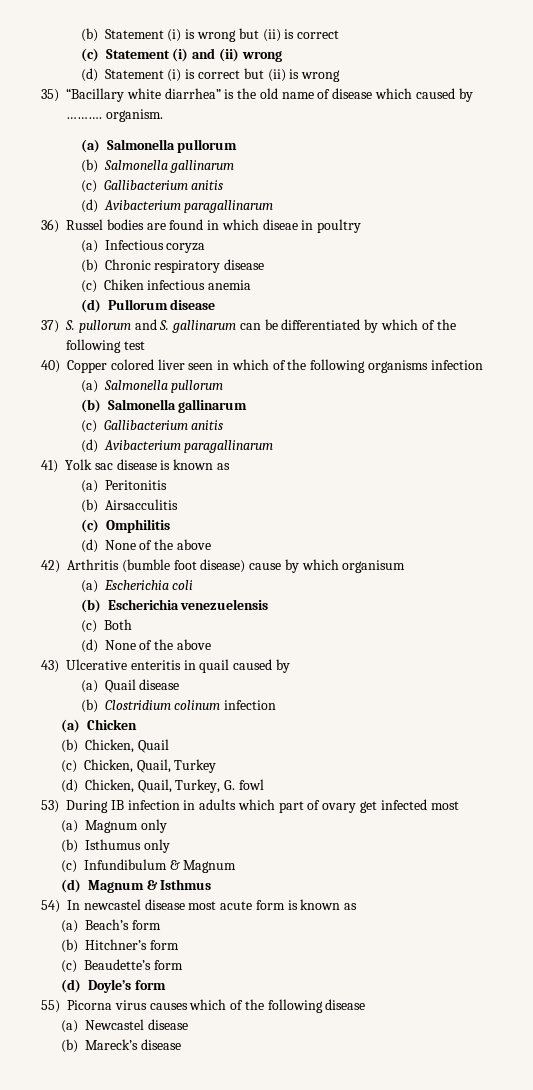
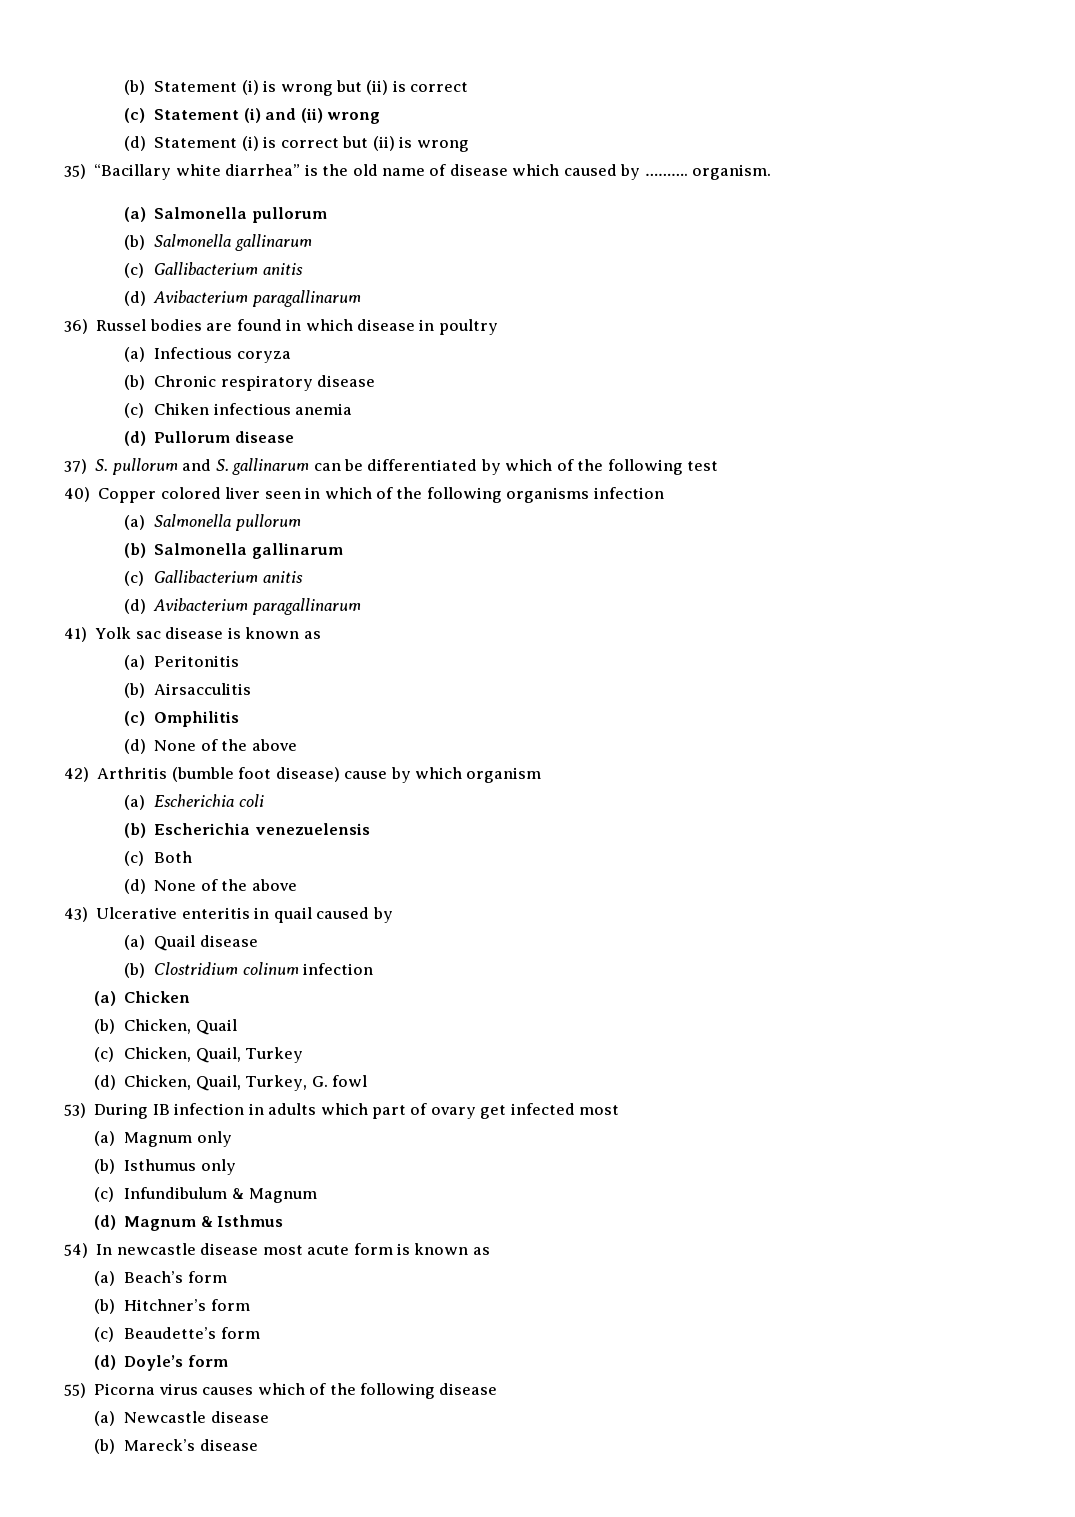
[262,219,298,230] diseae -> [356,319,415,331] disease
[342,560,406,573] organisum -> [466,767,542,783] organism
[83,899,141,910] newcastel -> [116,1243,196,1255] newcastle
[84,1019,144,1030] Newcastel -> [124,1411,207,1423] Newcastle

